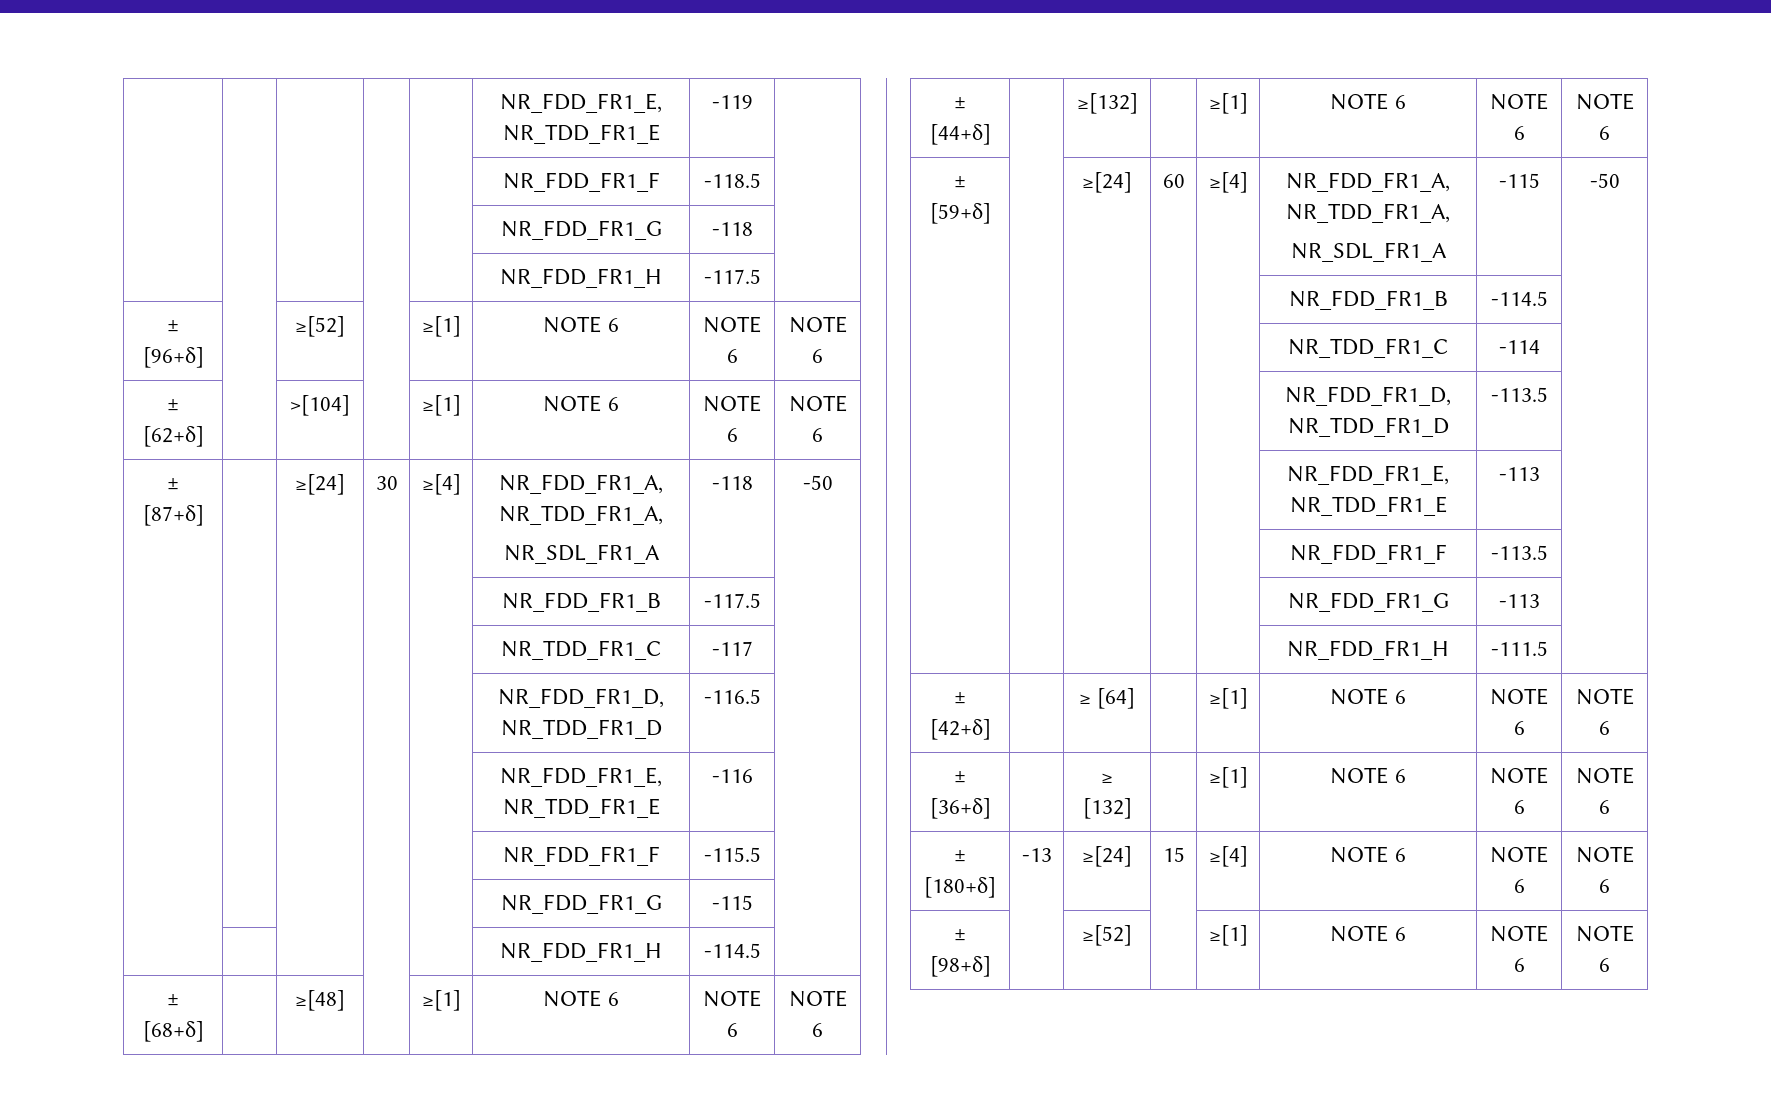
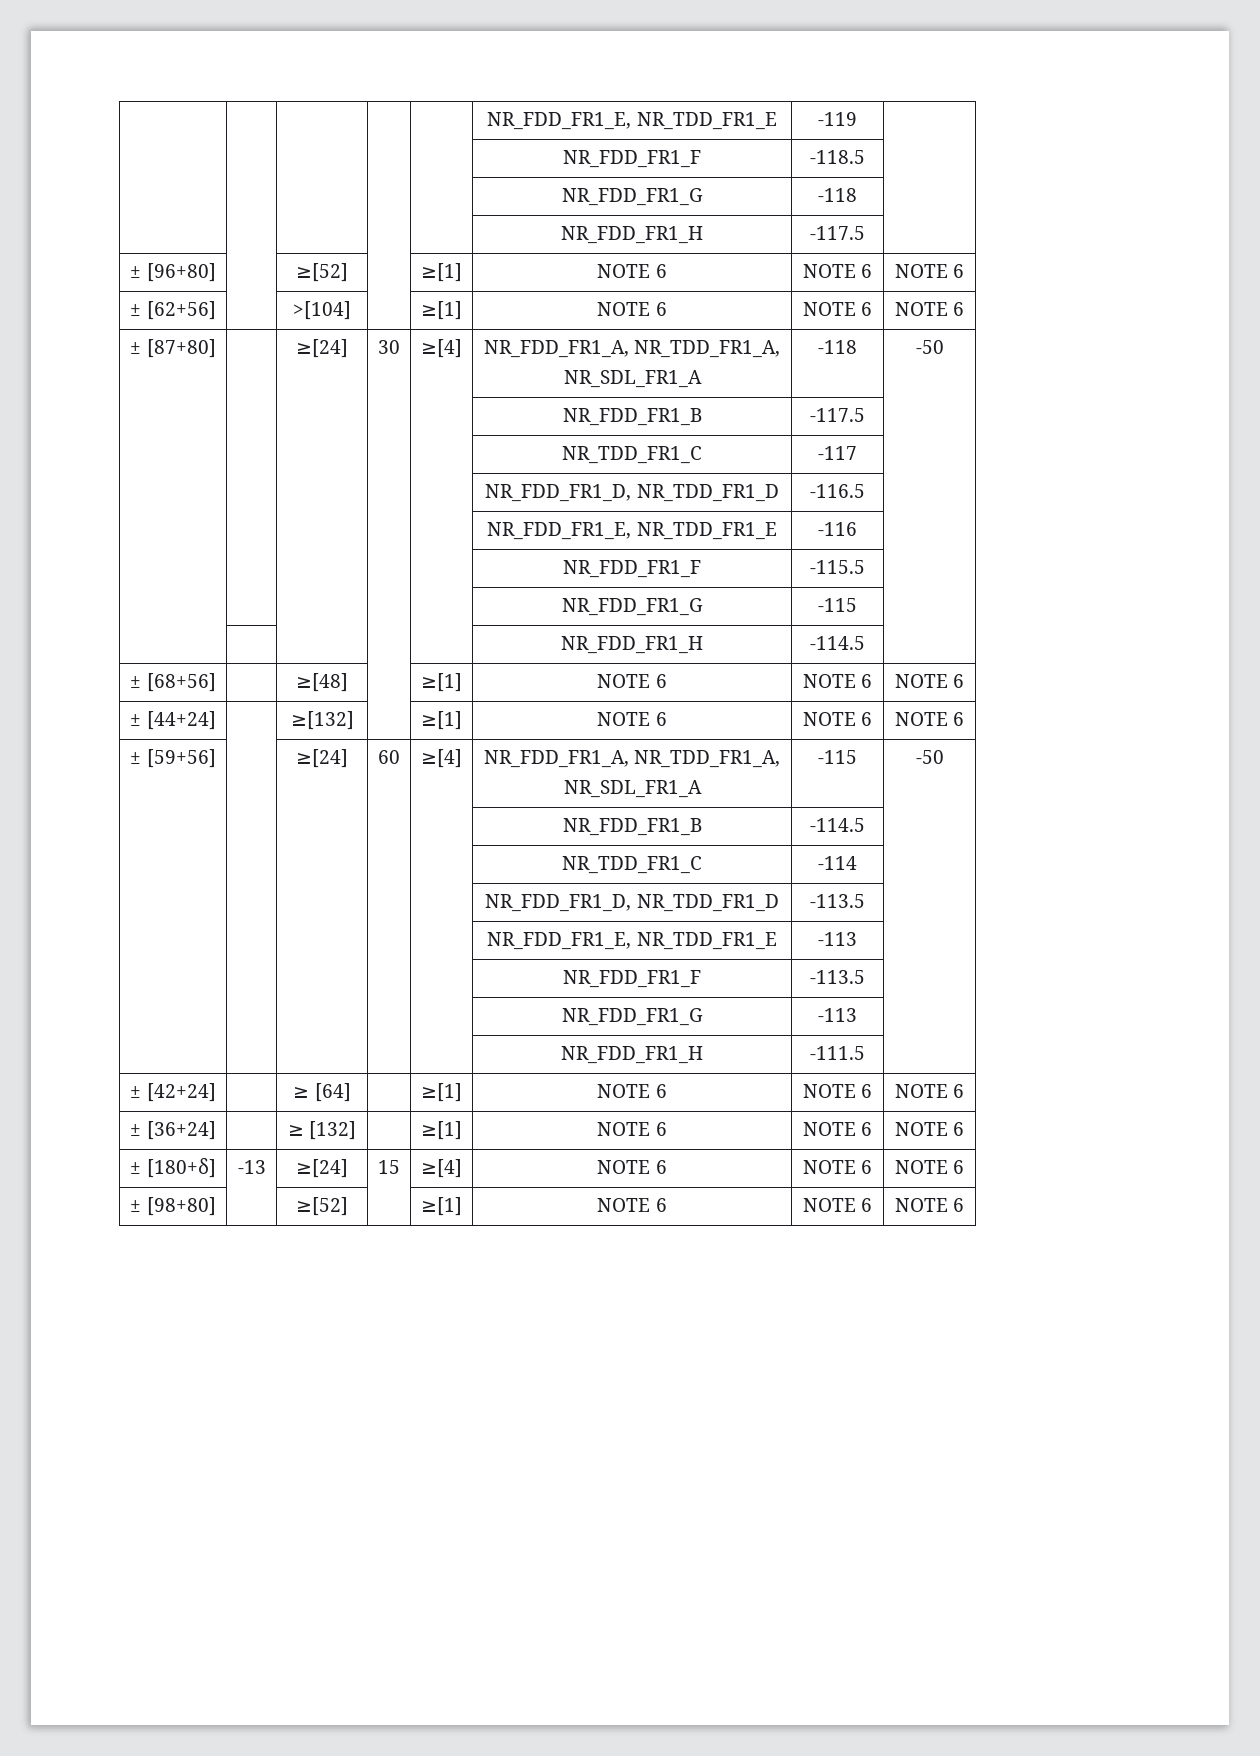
[142,347,204,368] [96+δ] -> [146,263,216,282] [96+80]
[142,426,204,447] [62+δ] -> [146,301,216,320] [62+56]
[142,505,204,526] [87+δ] -> [146,339,216,358] [87+80]
[142,1021,204,1042] [68+δ] -> [146,673,216,692] [68+56]
[929,124,991,145] [44+δ] -> [146,711,216,730] [44+24]
[929,203,991,224] [59+δ] -> [146,749,216,768] [59+56]
[929,719,991,740] [42+δ] -> [146,1083,216,1102] [42+24]
[929,798,991,819] [36+δ] -> [146,1121,216,1140] [36+24]
[929,956,991,977] [98+δ] -> [146,1197,216,1216] [98+80]

